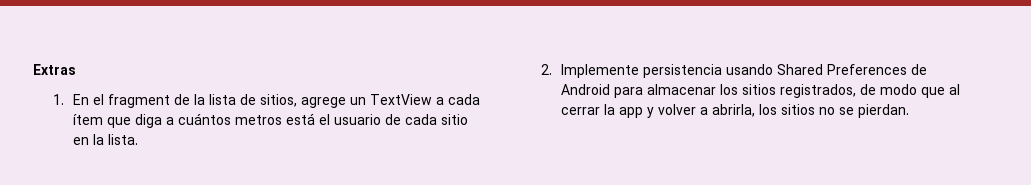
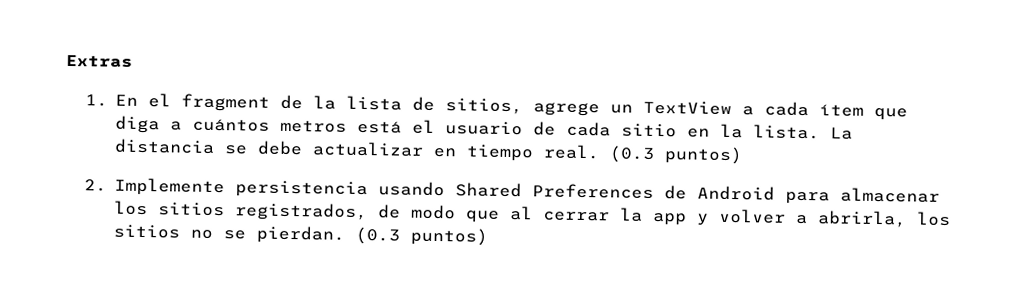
(139, 139) none -> [829,127,853,140] [113,138,743,165] La distancia se debe actualizar en tiempo real. (0.3 puntos)
(910, 111) none -> [354,226,488,246] (0.3 puntos)

